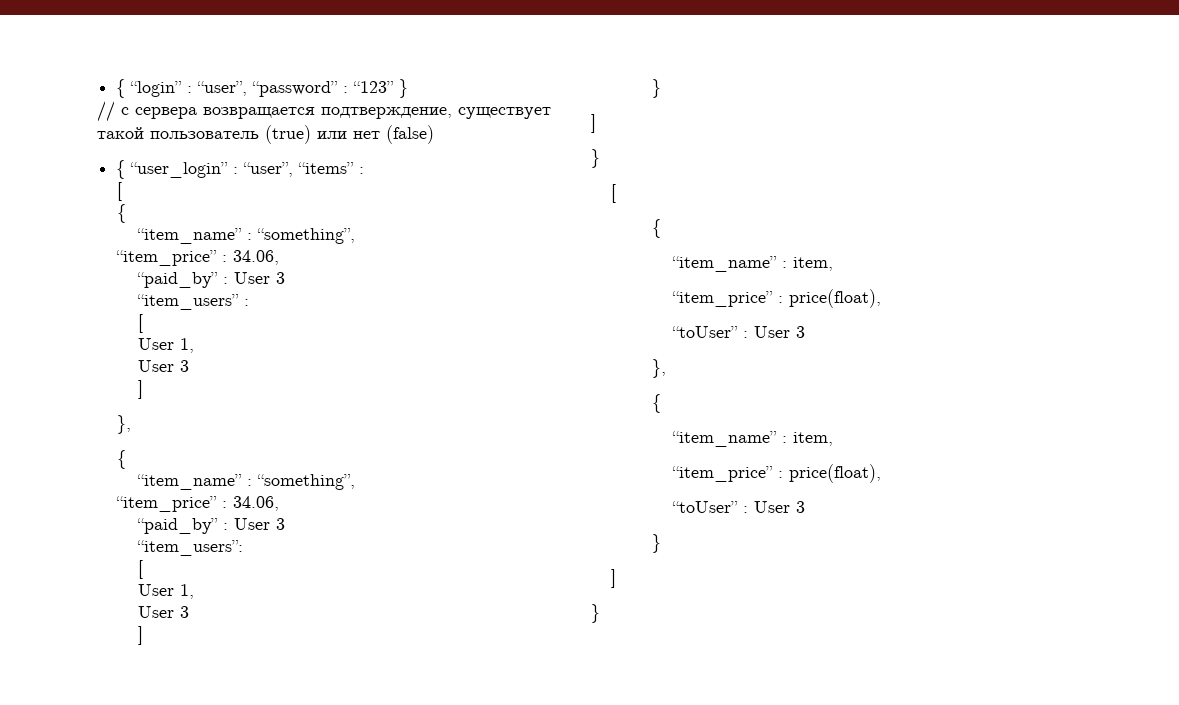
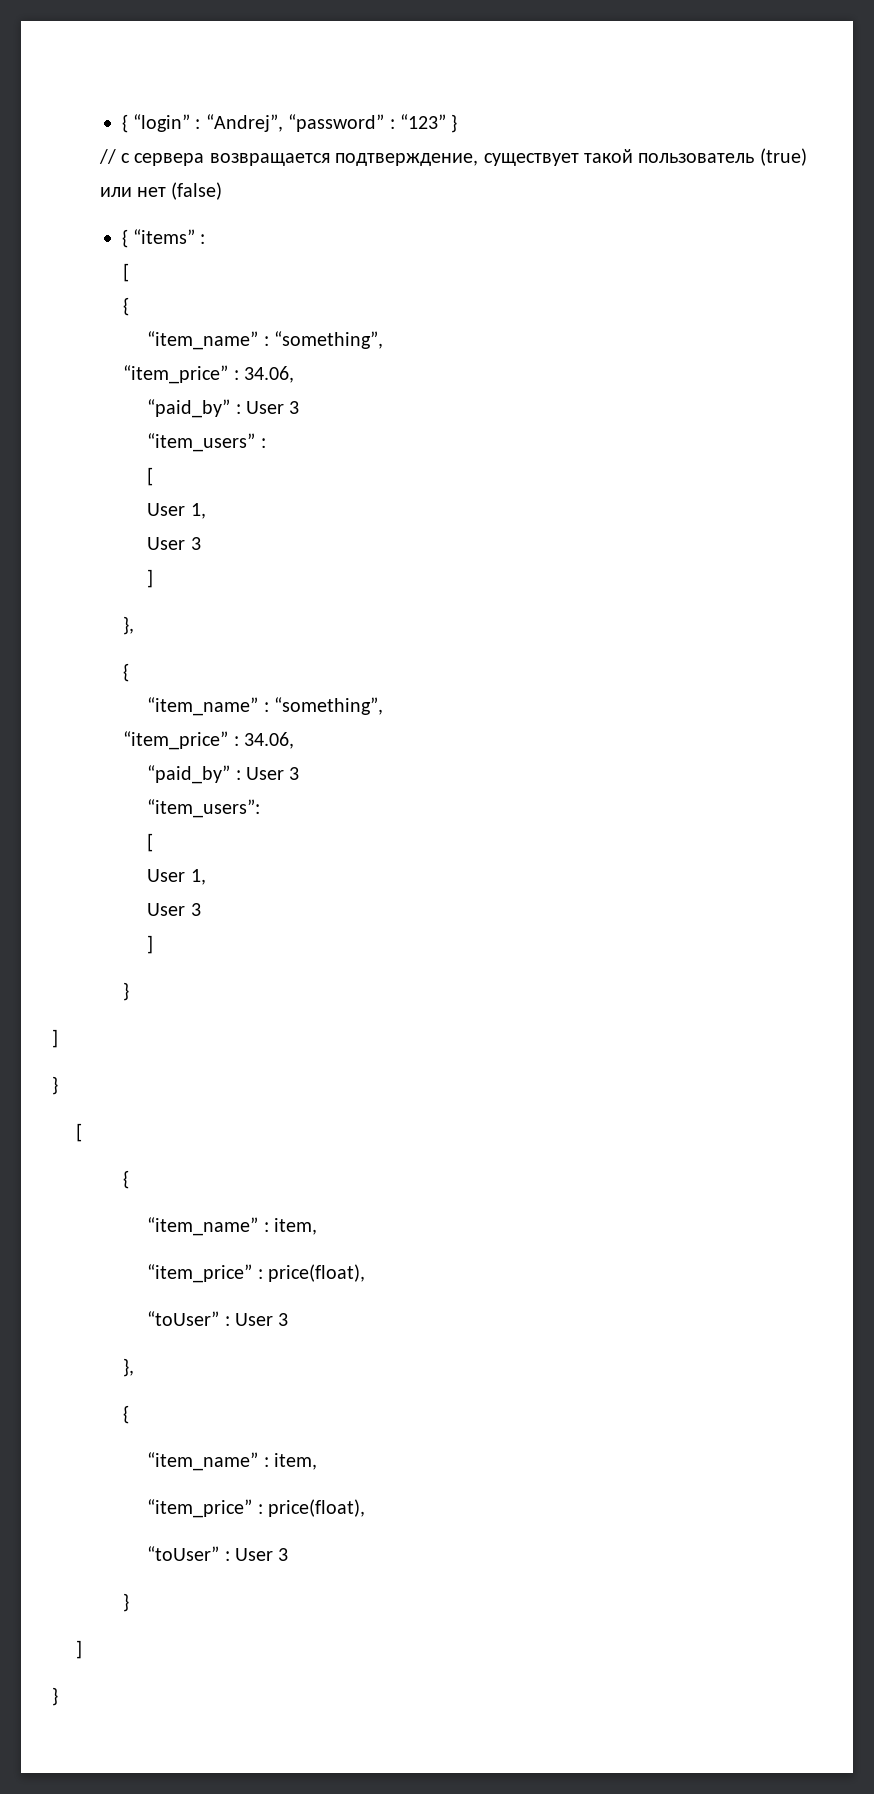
[197,81,248,96] “user”, -> [205,114,283,132] “Andrej”,
[130,162,294,178] “user_login” : “user”, -> (128, 238) none

